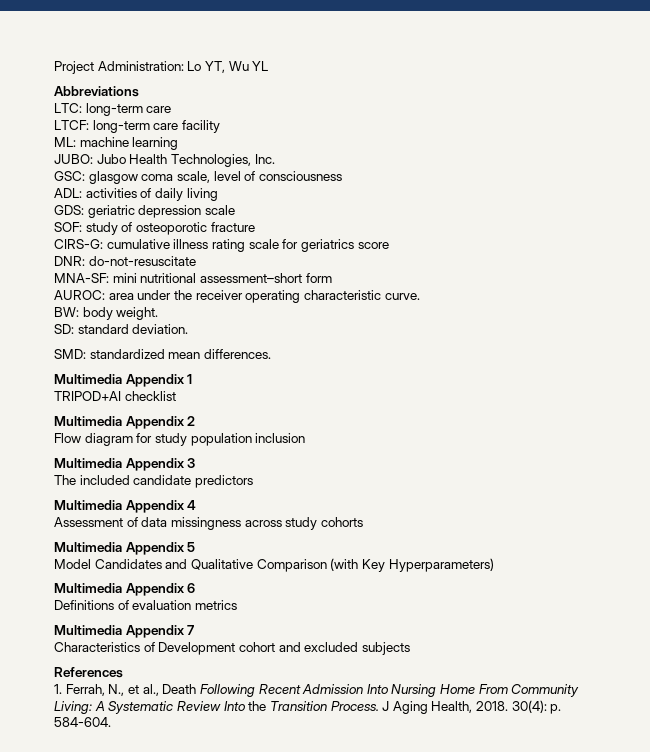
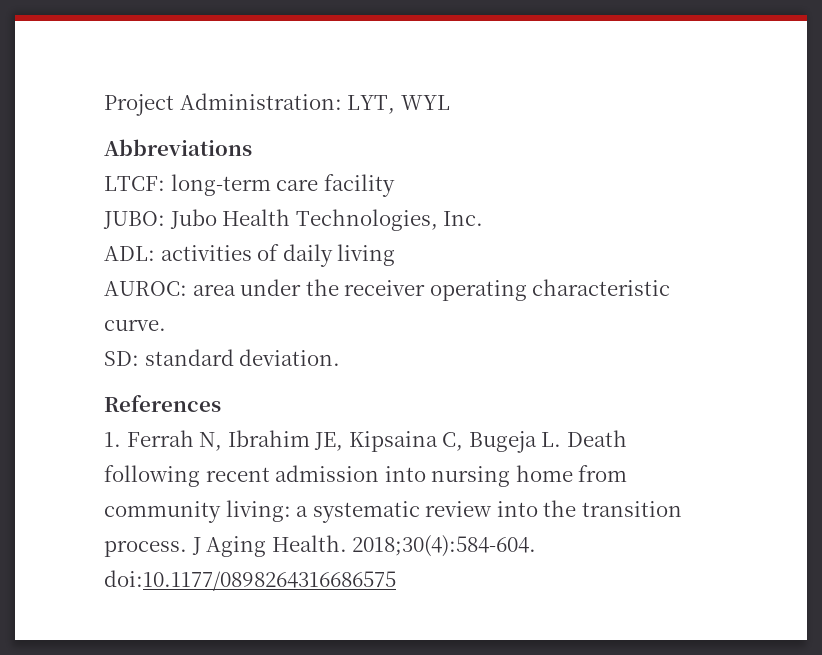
[187,61,269,73] [54,86,139,97] [54,103,172,116] Lo YT, Wu YL // Abbreviations // LTC: long-term care -> [347,95,450,114] [104,139,252,156] LYT, WYL // Abbreviations
[54,137,179,150] // ML: machine learning -> (395, 185) none
[54,171,342,184] // GSC: glasgow coma scale, level of consciousness -> (484, 218) none
[54,205,235,218] [54,222,255,235] [54,239,389,252] [54,256,196,266] [54,273,332,283] // GDS: geriatric depression scale // SOF: study of osteoporotic fracture // CIRS-G: cumulative illness rating scale for geriatrics score // DNR: do-not-resuscitate // MNA-SF: mini nutritional assessment–short form -> (396, 255) none
[54,307,159,320] // BW: body weight. -> (166, 325) none
[54,349,271,359] [54,374,193,387] [54,391,176,401] [54,416,196,429] [54,433,306,446] [54,458,196,471] [54,475,253,488] [54,500,197,513] [54,517,363,530] [54,542,196,555] [54,558,494,572] [54,583,196,596] [54,600,237,610] [54,625,195,638] [54,642,410,655] [54,667,123,678] [54,684,580,697] [54,700,562,714] [54,717,111,727] SMD: standardized mean differences. // Multimedia Appendix 1 // TRIPOD+AI checklist // Multimedia Appendix 2 // Flow diagram for study population inclusion // Multimedia Appendix 3 // The included candidate predictors // Multimedia Appendix 4 // Assessment of data missingness across study cohorts // Multimedia Appendix 5 // Model Candidates and Qualitative Comparison (with Key Hyperparameters) // Multimedia Appendix 6 // Definitions of evaluation metrics // Multimedia Appendix 7 // Characteristics of Development cohort and excluded subjects // References // 1. Ferrah, N., et al., Death Following Recent Admission Into Nursing Home From Community Living: A Systematic Review Into the Transition Process. J Aging Health, 2018. 30(4): p. 584-604. -> [104,395,221,412] [104,430,627,453] [104,465,628,487] [104,500,682,523] [104,535,537,557] [104,570,396,591] References // 1. Ferrah N, Ibrahim JE, Kipsaina C, Bugeja L. Death following recent admission into nursing home from community living: a systematic review into the transition process. J Aging Health. 2018;30(4):584-604. doi:10.1177/0898264316686575

